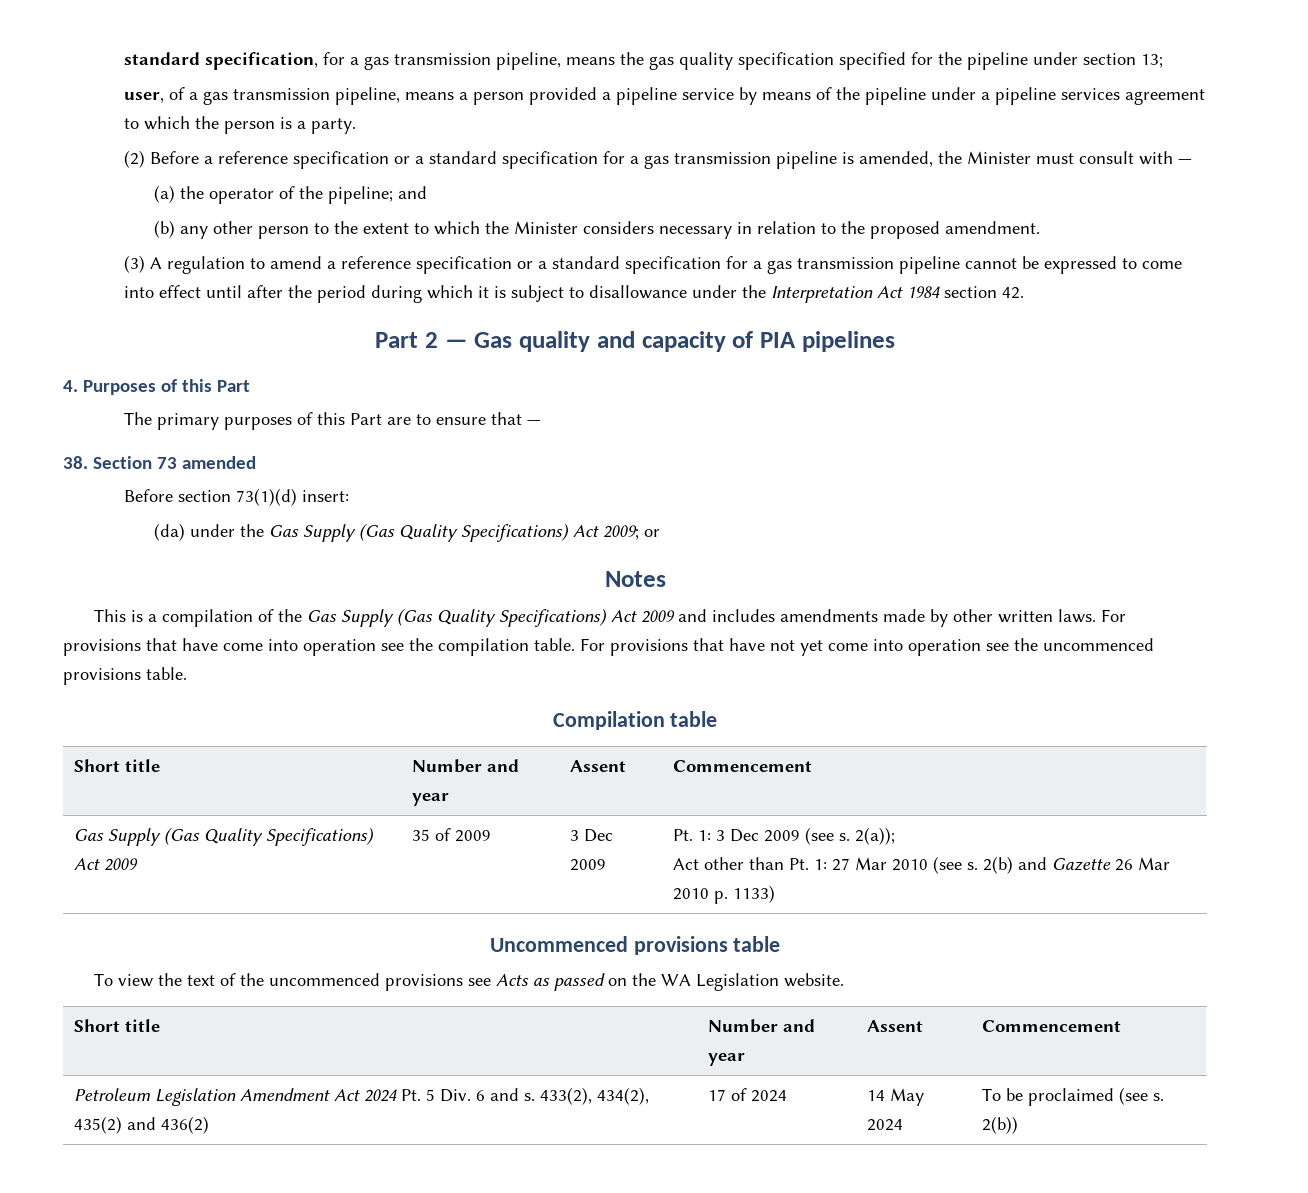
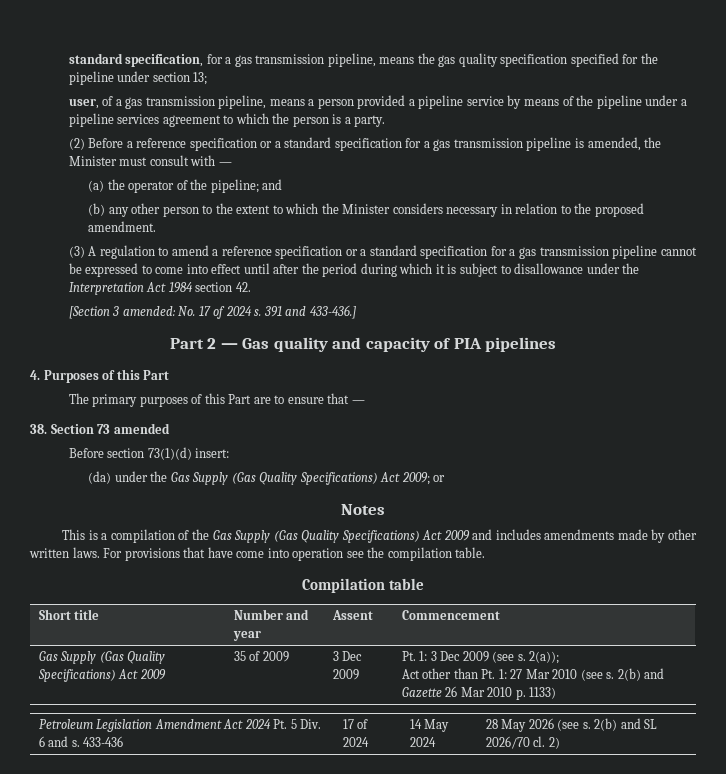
(1024, 293) none -> [68,305,356,319] // [Section 3 amended: No. 17 of 2024 s. 391 and 433-436.]
[580,638,1154,656] [63,667,187,685] For provisions that have not yet come into operation see the uncommenced provisions table. -> (486, 552) none
[489,936,781,955] [93,973,844,991] [74,1019,161,1032] [708,1019,816,1033] [708,1053,746,1066] [867,1020,924,1032] [982,1020,1122,1032] // Uncommenced provisions table // To view the text of the uncommenced provisions see Acts as passed on the WA Legislation website. // Short title | Number and year | Assent | Commencement -> (557, 693) none
[540,1087,650,1105] [74,1116,210,1134] 433(2), 434(2), 435(2) and 436(2) -> [83,736,124,747] 433-436
[982,1087,1165,1106] [982,1116,1019,1134] To be proclaimed (see s. 2(b)) -> [485,718,658,732] [485,736,560,749] 28 May 2026 (see s. 2(b) and SL 2026/70 cl. 2)

